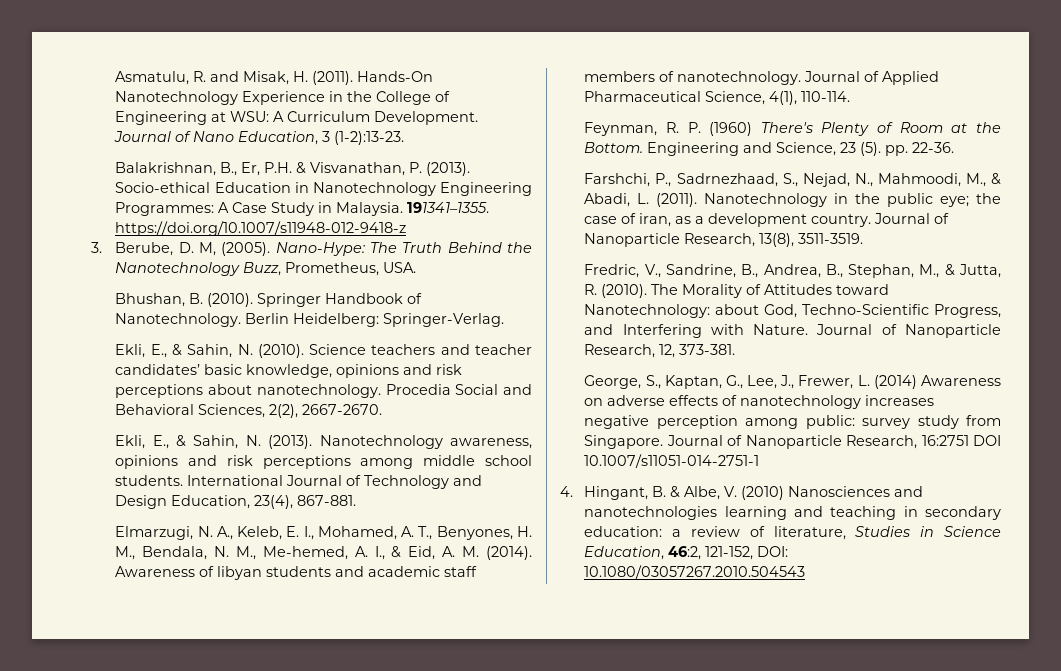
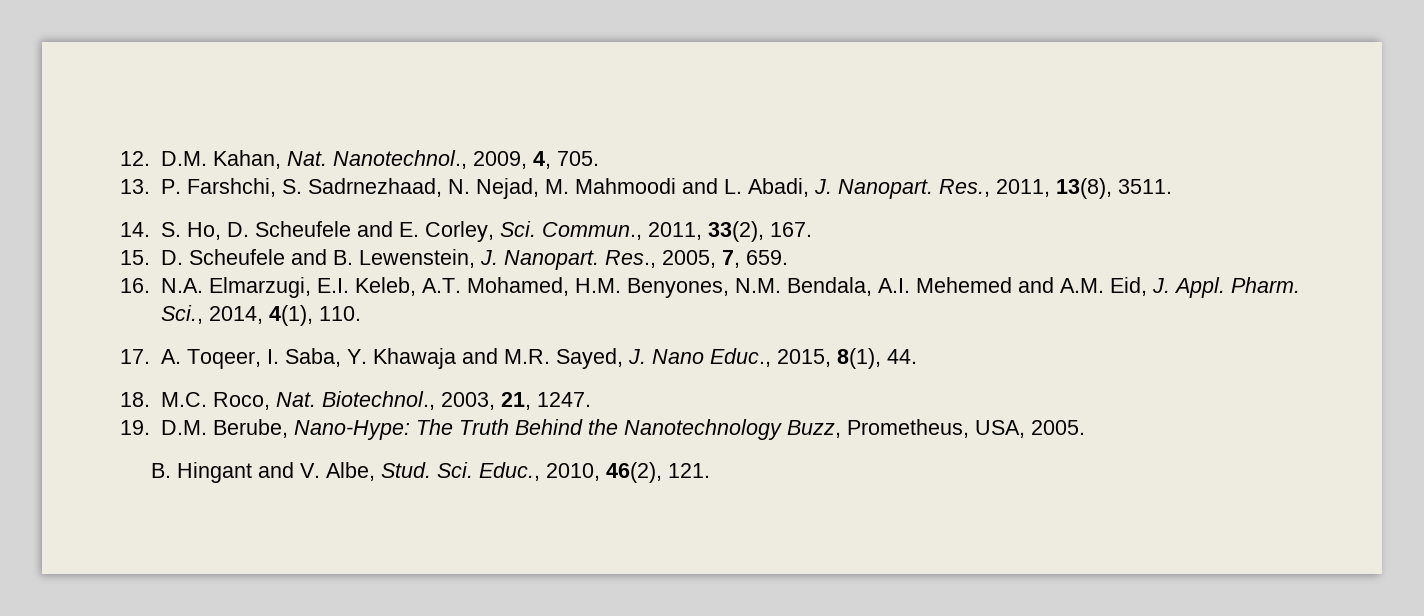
[115,71,434,85] [115,91,451,105] [115,111,479,125] [114,131,405,145] [115,162,471,176] [115,182,532,196] [115,202,490,216] [115,221,407,236] [91,242,271,256] Asmatulu, R. and Misak, H. (2011). Hands-On Nanotechnology Experience in the College of Engineering at WSU: A Curriculum Development. Journal of Nano Education, 3 (1-2):13-23. // Balakrishnan, B., Er, P.H. & Visvanathan, P. (2013). Socio-ethical Education in Nanotechnology Engineering Programmes: A Case Study in Malaysia. 191341–1355. https://doi.org/10.1007/s11948-012-9418-z // 3. Berube, D. M, (2005). -> [120,150,599,169] [120,178,1172,199] [120,221,812,242] [120,249,788,270] [120,277,1300,298] [160,305,361,326] [120,348,917,369] [120,391,591,410] [120,419,288,438] 12. D.M. Kahan, Nat. Nanotechnol., 2009, 4, 705. // 13. P. Farshchi, S. Sadrnezhaad, N. Nejad, M. Mahmoodi and L. Abadi, J. Nanopart. Res., 2011, 13(8), 3511. // 14. S. Ho, D. Scheufele and E. Corley, Sci. Commun., 2011, 33(2), 167. // 15. D. Scheufele and B. Lewenstein, J. Nanopart. Res., 2005, 7, 659. // 16. N.A. Elmarzugi, E.I. Keleb, A.T. Mohamed, H.M. Benyones, N.M. Bendala, A.I. Mehemed and A.M. Eid, J. Appl. Pharm. Sci., 2014, 4(1), 110. // 17. A. Toqeer, I. Saba, Y. Khawaja and M.R. Sayed, J. Nano Educ., 2015, 8(1), 44. // 18. M.C. Roco, Nat. Biotechnol., 2003, 21, 1247. // 19. D.M. Berube,
[383,262,417,273] [115,293,423,307] [115,313,505,327] [115,344,532,358] [115,364,463,378] [115,384,532,398] [115,404,383,418] [115,435,532,449] [115,455,532,469] [115,475,483,489] [115,495,357,509] [115,526,532,540] [115,546,532,560] [115,566,478,580] [584,71,940,85] [584,91,851,105] [584,122,1001,136] [584,142,955,156] [584,173,1001,187] [584,193,1001,207] [584,213,950,227] [584,233,864,247] [584,264,1001,278] [584,284,890,298] [584,304,1001,318] [584,324,1001,338] [584,344,736,358] [584,375,1001,389] [584,395,935,409] [584,415,1001,429] [584,435,1001,449] [584,454,760,468] [560,486,924,500] [584,506,1001,520] [584,526,1001,540] [584,546,789,560] [584,565,806,579] USA. // Bhushan, B. (2010). Springer Handbook of Nanotechnology. Berlin Heidelberg: Springer-Verlag. // Ekli, E., & Sahin, N. (2010). Science teachers and teacher candidates’ basic knowledge, opinions and risk perceptions about nanotechnology. Procedia Social and Behavioral Sciences, 2(2), 2667-2670. // Ekli, E., & Sahin, N. (2013). Nanotechnology awareness, opinions and risk perceptions among middle school students. International Journal of Technology and Design Education, 23(4), 867-881. // Elmarzugi, N. A., Keleb, E. I., Mohamed, A. T., Benyones, H. M., Bendala, N. M., Me-hemed, A. I., & Eid, A. M. (2014). Awareness of libyan students and academic staff members of nanotechnology. Journal of Applied Pharmaceutical Science, 4(1), 110-114. // Feynman, R. P. (1960) There's Plenty of Room at the Bottom. Engineering and Science, 23 (5). pp. 22-36. // Farshchi, P., Sadrnezhaad, S., Nejad, N., Mahmoodi, M., & Abadi, L. (2011). Nanotechnology in the public eye; the case of iran, as a development country. Journal of Nanoparticle Research, 13(8), 3511-3519. // Fredric, V., Sandrine, B., Andrea, B., Stephan, M., & Jutta, R. (2010). The Morality of Attitudes toward Nanotechnology: about God, Techno-Scientific Progress, and Interfering with Nature. Journal of Nanoparticle Research, 12, 373-381. // George, S., Kaptan, G., Lee, J., Frewer, L. (2014) Awareness on adverse effects of nanotechnology increases negative perception among public: survey study from Singapore. Journal of Nanoparticle Research, 16:2751 DOI 10.1007/s11051-014-2751-1 // 4. Hingant, B. & Albe, V. (2010) Nanosciences and nanotechnologies learning and teaching in secondary education: a review of literature, Studies in Science Education, 46:2, 121-152, DOI: 10.1080/03057267.2010.504543 -> [974,420,1085,438] [150,462,710,483] USA, 2005. // B. Hingant and V. Albe, Stud. Sci. Educ., 2010, 46(2), 121.

